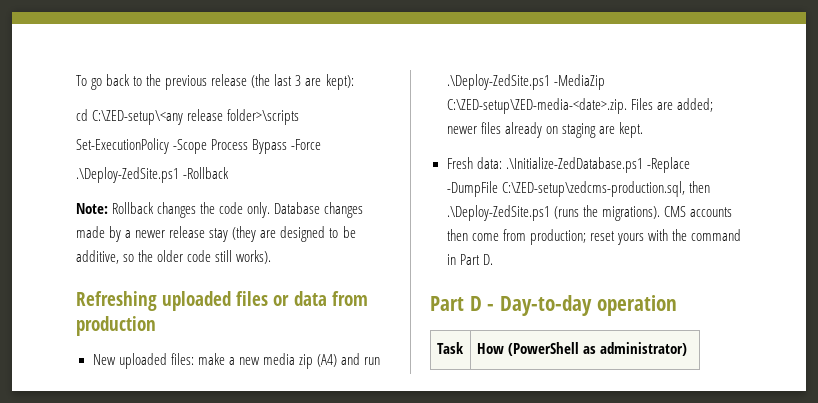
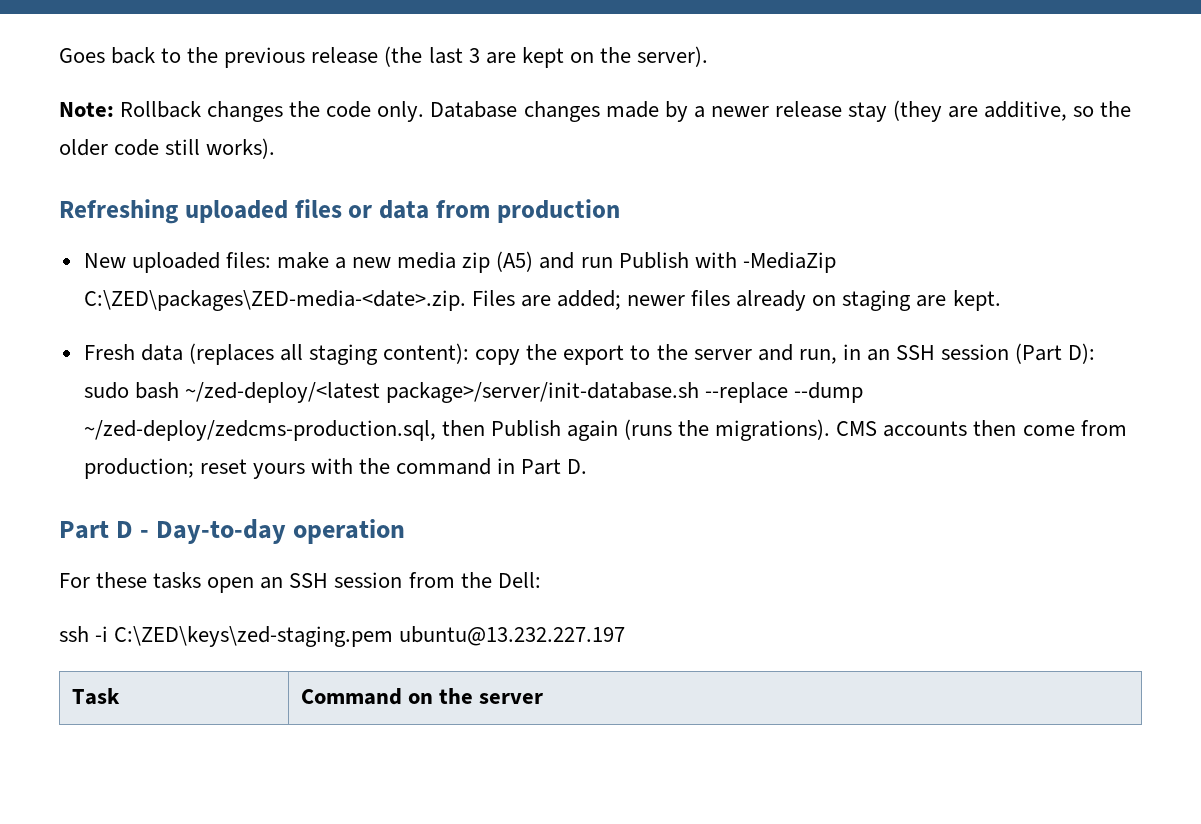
[76,75,103,90] To go -> [59,48,105,63] Goes
[325,74,354,90] [76,109,300,125] [76,138,322,154] [76,167,230,183] kept): // cd C:\ZED-setup\<any release folder>\scripts // Set-ExecutionPolicy -Scope Process Bypass -Force // .\Deploy-ZedSite.ps1 -Rollback -> [521,46,708,68] kept on the server).
[280,226,356,242] designed to be -> (979, 112) none
[316,354,337,367] (A4) -> [496,251,534,272] (A5)
[446,74,605,90] [446,98,627,114] .\Deploy-ZedSite.ps1 -MediaZip C:\ZED-setup\ZED-media-<date>.zip. -> [618,252,836,273] [83,290,466,311] Publish with -MediaZip C:\ZED\packages\ZED-media-<date>.zip.
[476,157,690,173] [446,181,710,197] [446,205,550,221] data: .\Initialize-ZedDatabase.ps1 -Replace -DumpFile C:\ZED-setup\zedcms-production.sql, then .\Deploy-ZedSite.ps1 -> [140,343,1096,365] [83,382,864,403] [83,420,618,441] data (replaces all staging content): copy the export to the server and run, in an SSH session (Part D): sudo bash ~/zed-deploy/<latest package>/server/init-database.sh --replace --dump ~/zed-deploy/zedcms-production.sql, then Publish again
[436,342,464,354] [476,342,688,356] // Task | How (PowerShell as administrator) -> [59,572,541,593] [59,626,626,647] [71,688,120,705] [300,688,544,705] // For these tasks open an SSH session from the Dell: // ssh -i C:\ZED\keys\zed-staging.pem ubuntu@13.232.227.197 // Task | Command on the server

